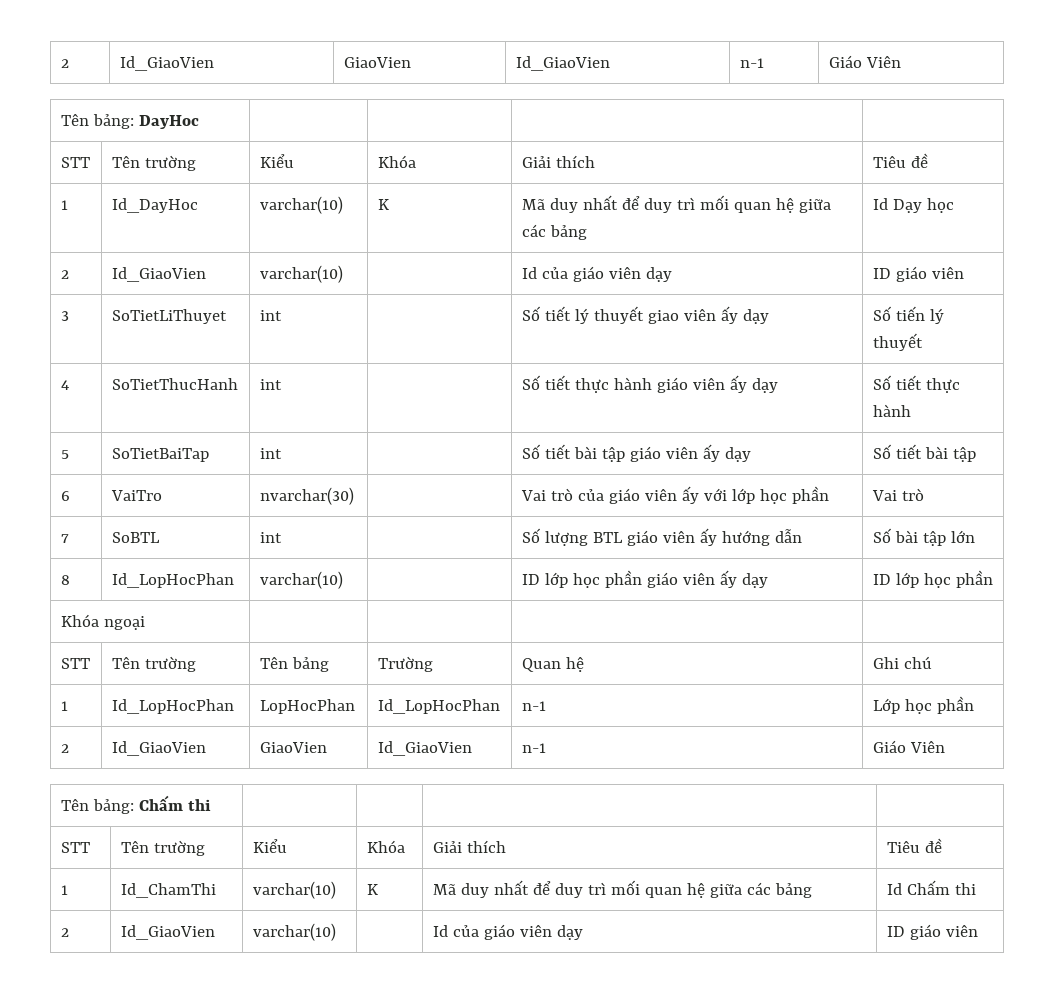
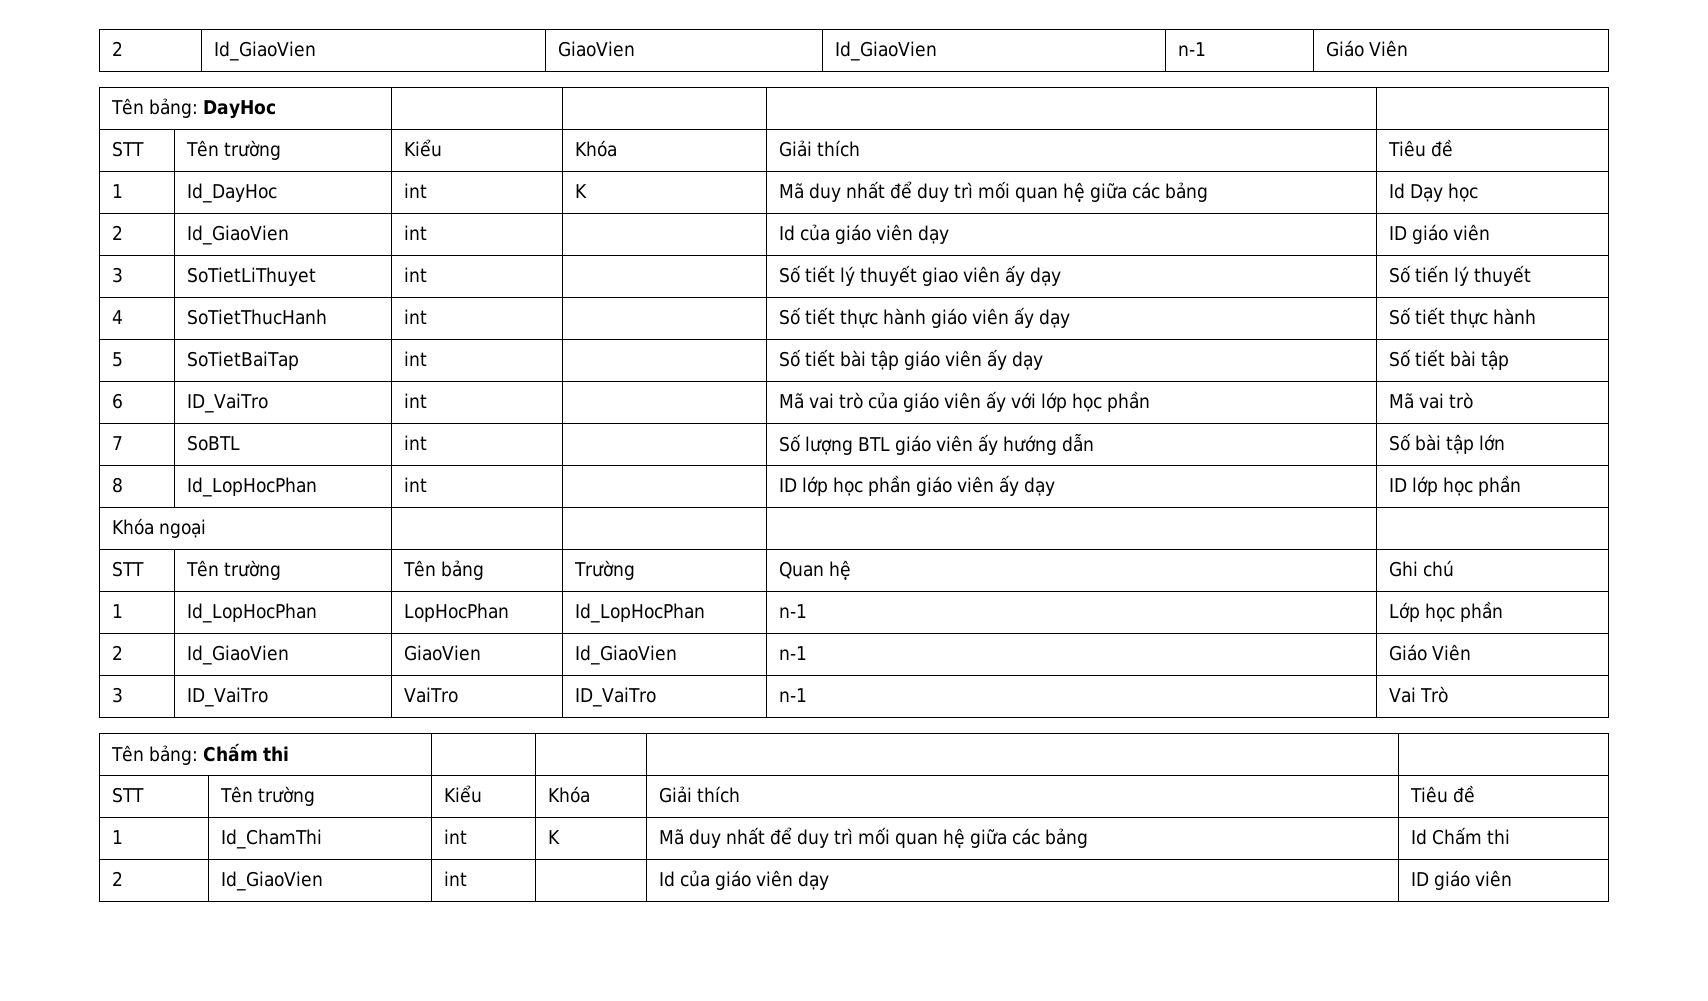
[259,196,343,214] varchar(10) -> [404,183,428,198] int
[259,265,343,283] varchar(10) -> [404,225,428,240] int
[110,490,162,501] [259,487,354,505] [520,490,546,501] VaiTro | nvarchar(30) | | Vai -> [187,393,269,413] [404,393,428,408] [779,393,835,409] ID_VaiTro | int | | Mã vai
[871,490,897,501] Vai -> [1389,393,1445,409] Mã vai
[259,571,343,589] varchar(10) -> [404,477,428,492] int
(945, 747) none -> [112,687,124,703] [187,687,269,707] [404,687,459,703] [575,687,657,707] [779,688,808,702] [1389,686,1449,703] // 3 | ID_VaiTro | VaiTro | ID_VaiTro | n-1 | Vai Trò
[252,881,336,899] varchar(10) -> [444,829,468,844] int
[252,923,336,941] varchar(10) -> [444,871,468,886] int

